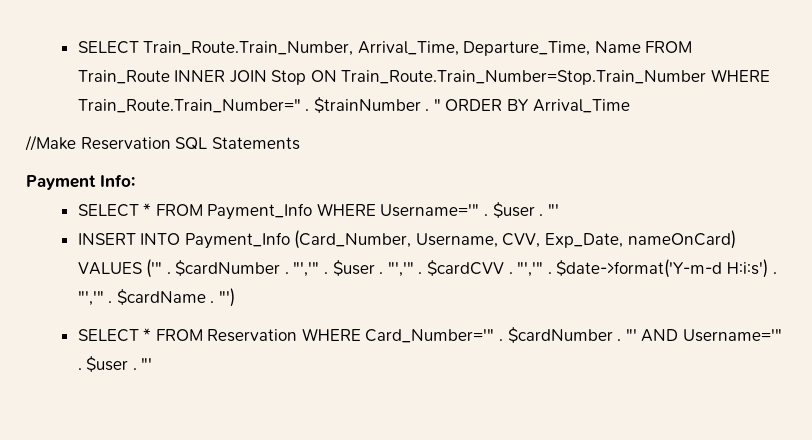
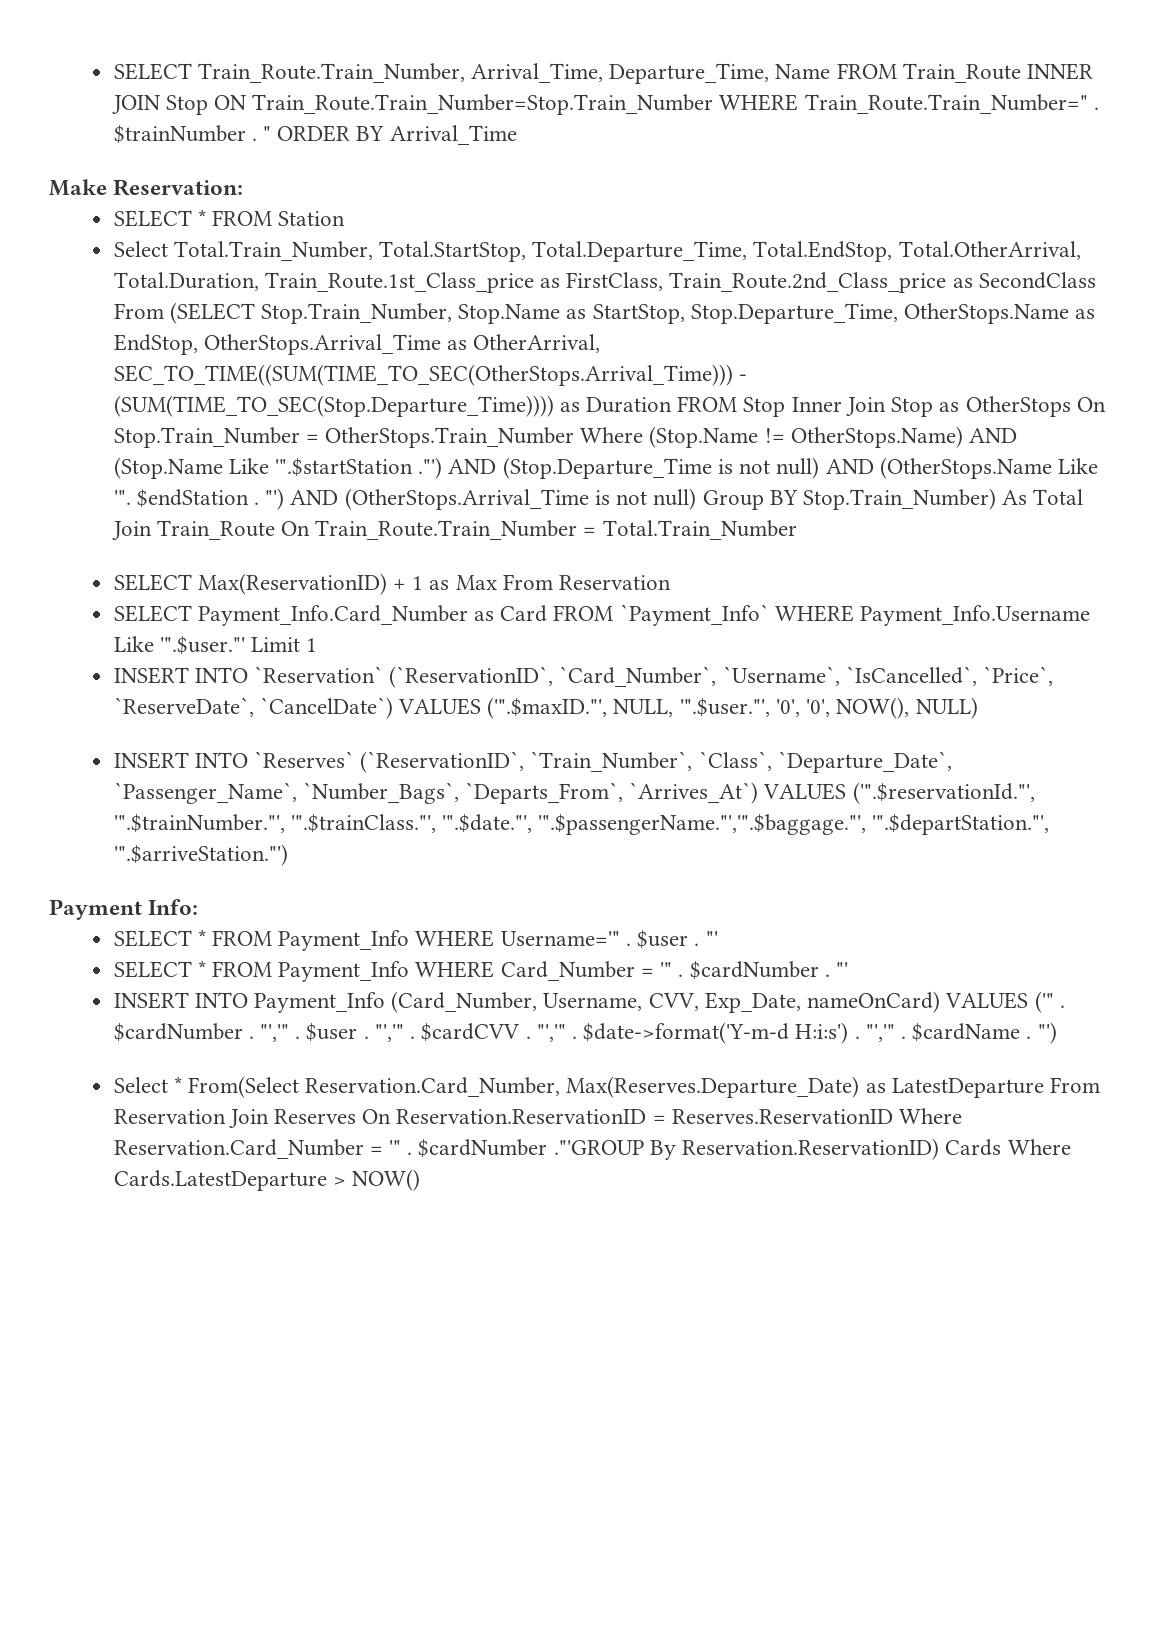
[25,135,300,151] //Make Reservation SQL Statements -> [49,179,244,196] [113,209,346,227] [113,241,1081,262] [113,272,1096,293] [113,302,1096,324] [113,334,601,355] [113,364,747,386] [113,395,1106,417] [113,426,1018,448] [113,457,1098,479] [113,488,1084,510] [111,520,797,540] [113,573,672,595] [113,604,1091,626] [113,636,318,655] [113,666,1054,688] [113,697,978,719] [113,751,952,773] [113,782,1035,804] [113,814,1050,835] [113,844,288,866] Make Reservation: // SELECT * FROM Station // Select Total.Train_Number, Total.StartStop, Total.Departure_Time, Total.EndStop, Total.OtherArrival, Total.Duration, Train_Route.1st_Class_price as FirstClass, Train_Route.2nd_Class_price as SecondClass From (SELECT Stop.Train_Number, Stop.Name as StartStop, Stop.Departure_Time, OtherStops.Name as EndStop, OtherStops.Arrival_Time as OtherArrival, SEC_TO_TIME((SUM(TIME_TO_SEC(OtherStops.Arrival_Time))) - (SUM(TIME_TO_SEC(Stop.Departure_Time)))) as Duration FROM Stop Inner Join Stop as OtherStops On Stop.Train_Number = OtherStops.Train_Number Where (Stop.Name != OtherStops.Name) AND (Stop.Name Like '".$startStation ."') AND (Stop.Departure_Time is not null) AND (OtherStops.Name Like '". $endStation . "') AND (OtherStops.Arrival_Time is not null) Group BY Stop.Train_Number) As Total Join Train_Route On Train_Route.Train_Number = Total.Train_Number // SELECT Max(ReservationID) + 1 as Max From Reservation // SELECT Payment_Info.Card_Number as Card FROM `Payment_Info` WHERE Payment_Info.Username Like '".$user."' Limit 1 // INSERT INTO `Reservation` (`ReservationID`, `Card_Number`, `Username`, `IsCancelled`, `Price`, `ReserveDate`, `CancelDate`) VALUES ('".$maxID."', NULL, '".$user."', '0', '0', NOW(), NULL) // INSERT INTO `Reserves` (`ReservationID`, `Train_Number`, `Class`, `Departure_Date`, `Passenger_Name`, `Number_Bags`, `Departs_From`, `Arrives_At`) VALUES ('".$reservationId."', '".$trainNumber."', '".$trainClass."', '".$date."', '".$passengerName."','".$baggage."', '".$departStation."', '".$arriveStation."')
(559, 210) none -> [113,960,848,982] // SELECT * FROM Payment_Info WHERE Card_Number = '" . $cardNumber . "'
[77,327,782,343] [77,356,153,372] SELECT * FROM Reservation WHERE Card_Number='" . $cardNumber . "' AND Username='" . $user . "' -> [113,1076,1101,1098] [113,1108,963,1128] [113,1138,1071,1160] [113,1169,421,1191] Select * From(Select Reservation.Card_Number, Max(Reserves.Departure_Date) as LatestDeparture From Reservation Join Reserves On Reservation.ReservationID = Reserves.ReservationID Where Reservation.Card_Number = '" . $cardNumber ."'GROUP By Reservation.ReservationID) Cards Where Cards.LatestDeparture > NOW()

